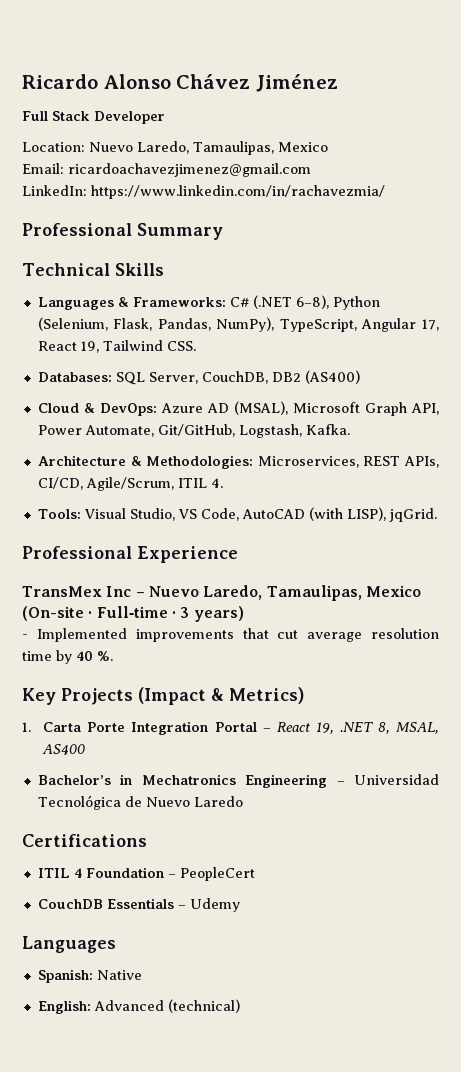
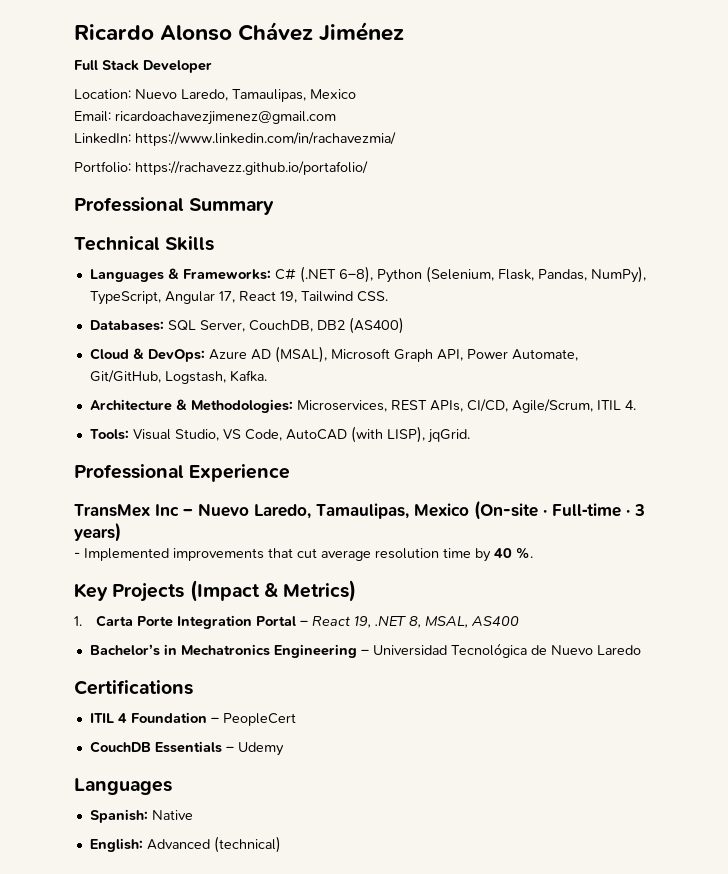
(385, 192) none -> [74,161,368,175] // Portfolio: https://rachavezz.github.io/portafolio/

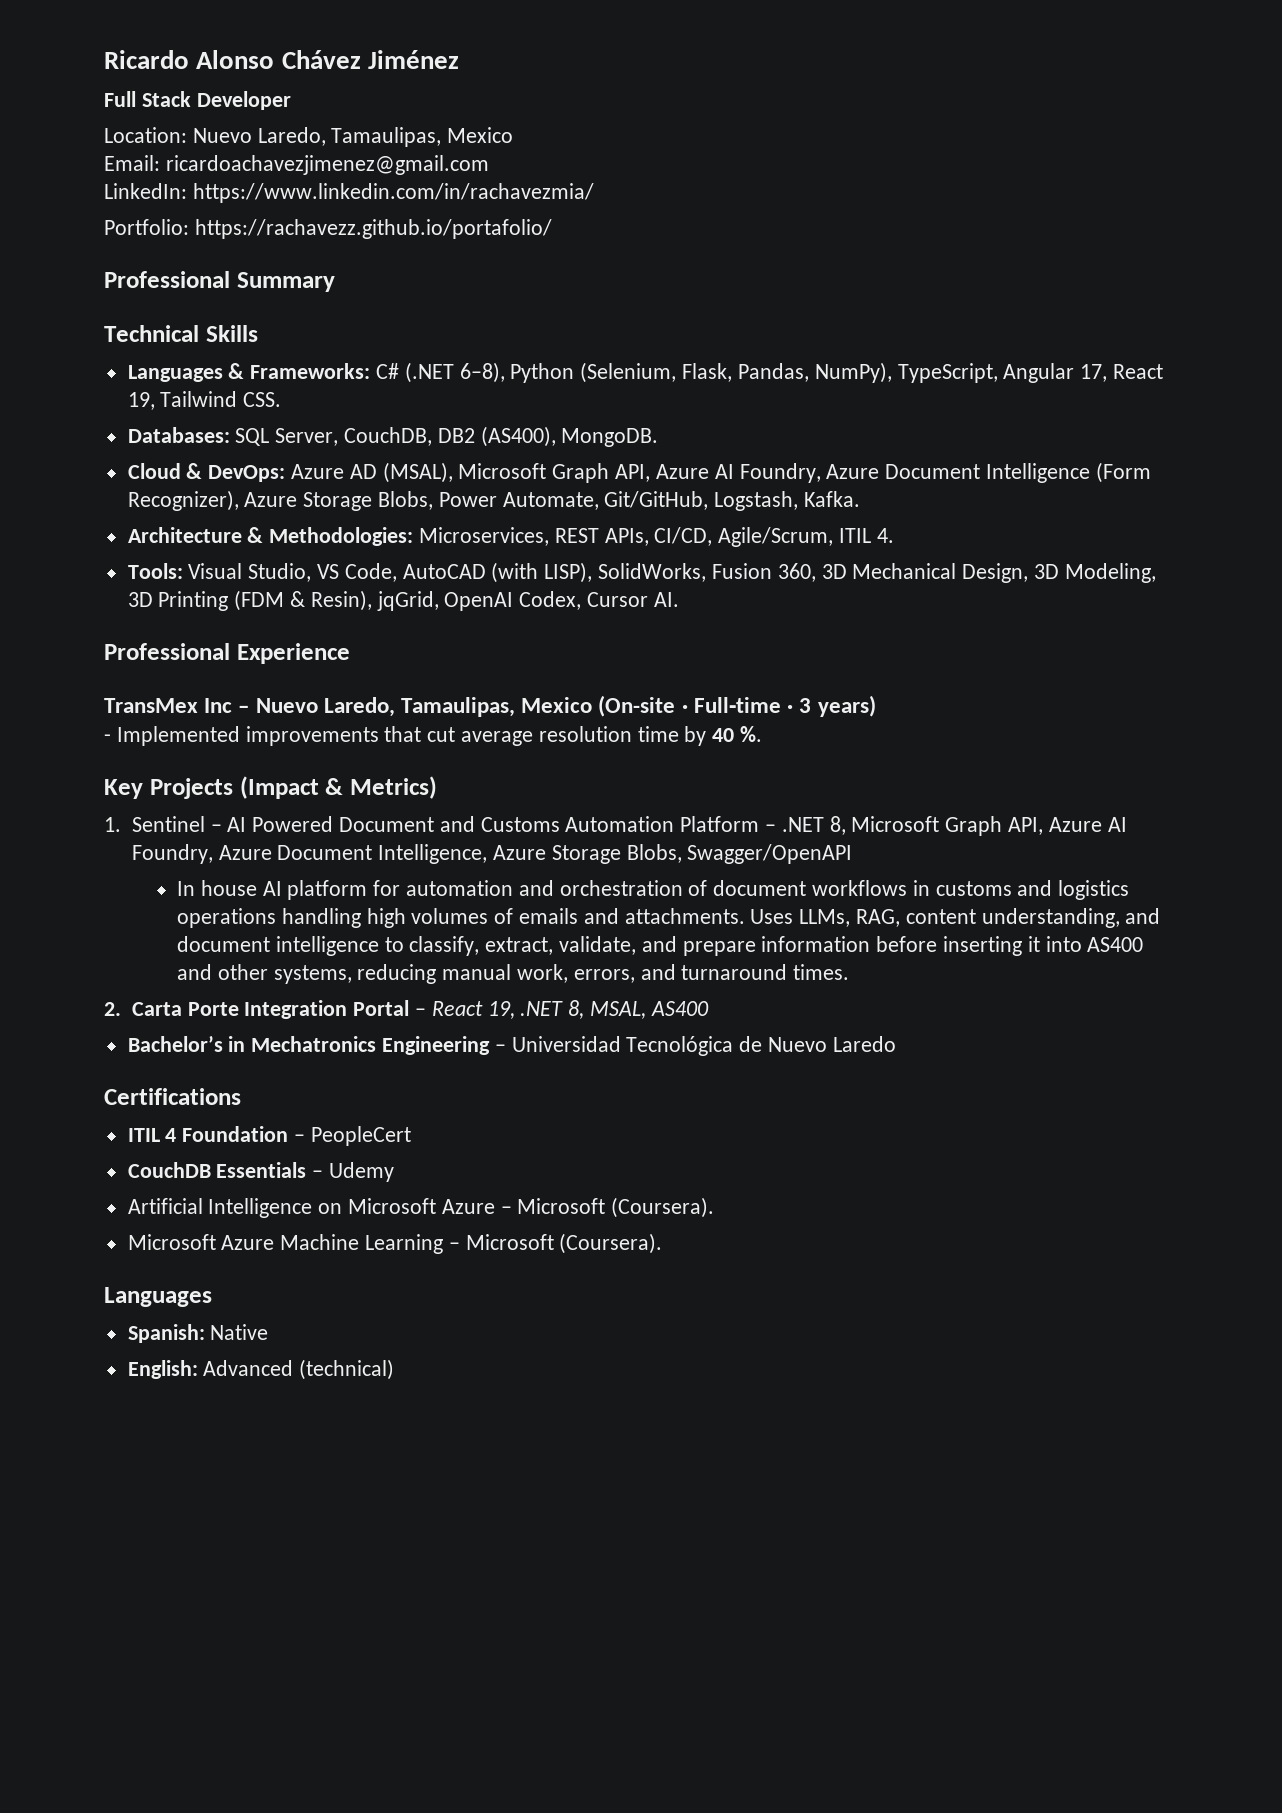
[348,317,404,334] (AS400) -> [480,426,659,447] (AS400), MongoDB.
(463, 355) none -> [655,462,1151,483] [127,490,434,511] Azure AI Foundry, Azure Document Intelligence (Form Recognizer), Azure Storage Blobs,
[427,429,470,443] jqGrid. -> [598,563,1156,583] [127,590,679,611] SolidWorks, Fusion 360, 3D Mechanical Design, 3D Modeling, 3D Printing (FDM & Resin), jqGrid, OpenAI Codex, Cursor AI.
(82, 621) none -> [131,816,1127,836] [131,844,853,864] [176,880,1130,900] [176,908,1161,928] [176,936,1144,956] [176,964,850,984] [104,1002,121,1016] Sentinel – AI Powered Document and Customs Automation Platform – .NET 8, Microsoft Graph API, Azure AI Foundry, Azure Document Intelligence, Azure Storage Blobs, Swagger/OpenAPI // In house AI platform for automation and orchestration of document workflows in customs and logistics operations handling high volumes of emails and attachments. Uses LLMs, RAG, content understanding, and document intelligence to classify, extract, validate, and prepare information before inserting it into AS400 and other systems, reducing manual work, errors, and turnaround times. // 2.
(284, 749) none -> [127,1197,715,1218] [127,1233,663,1254] // Artificial Intelligence on Microsoft Azure – Microsoft (Coursera). // Microsoft Azure Machine Learning – Microsoft (Coursera).

